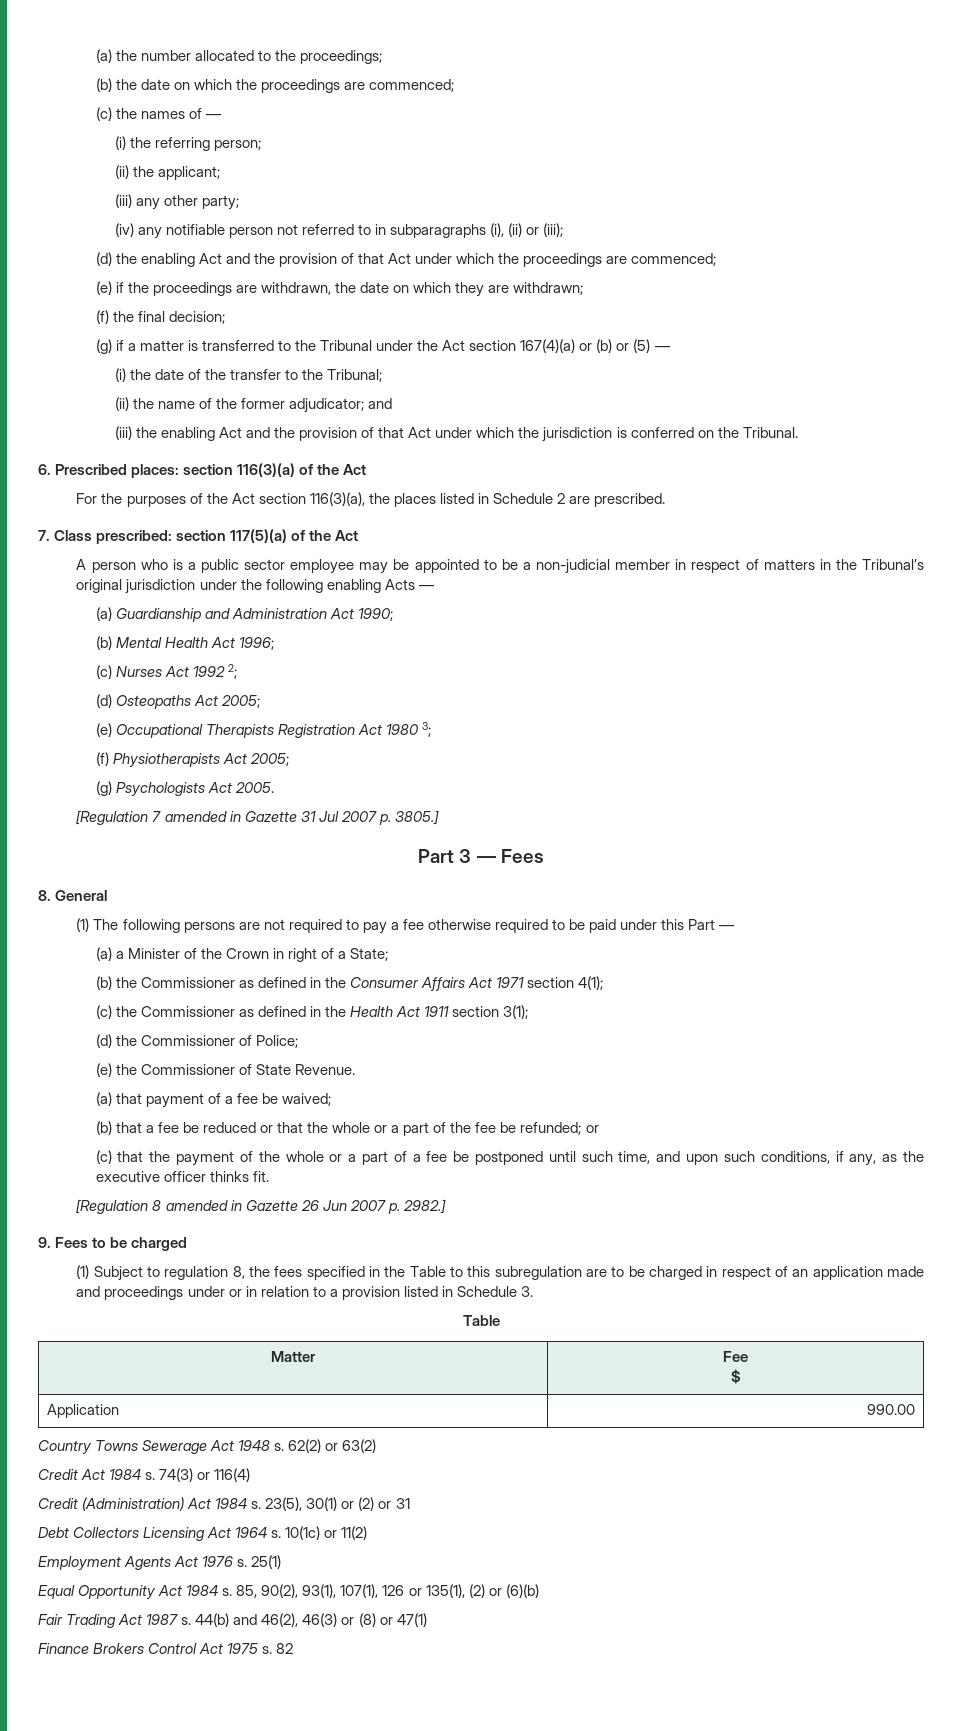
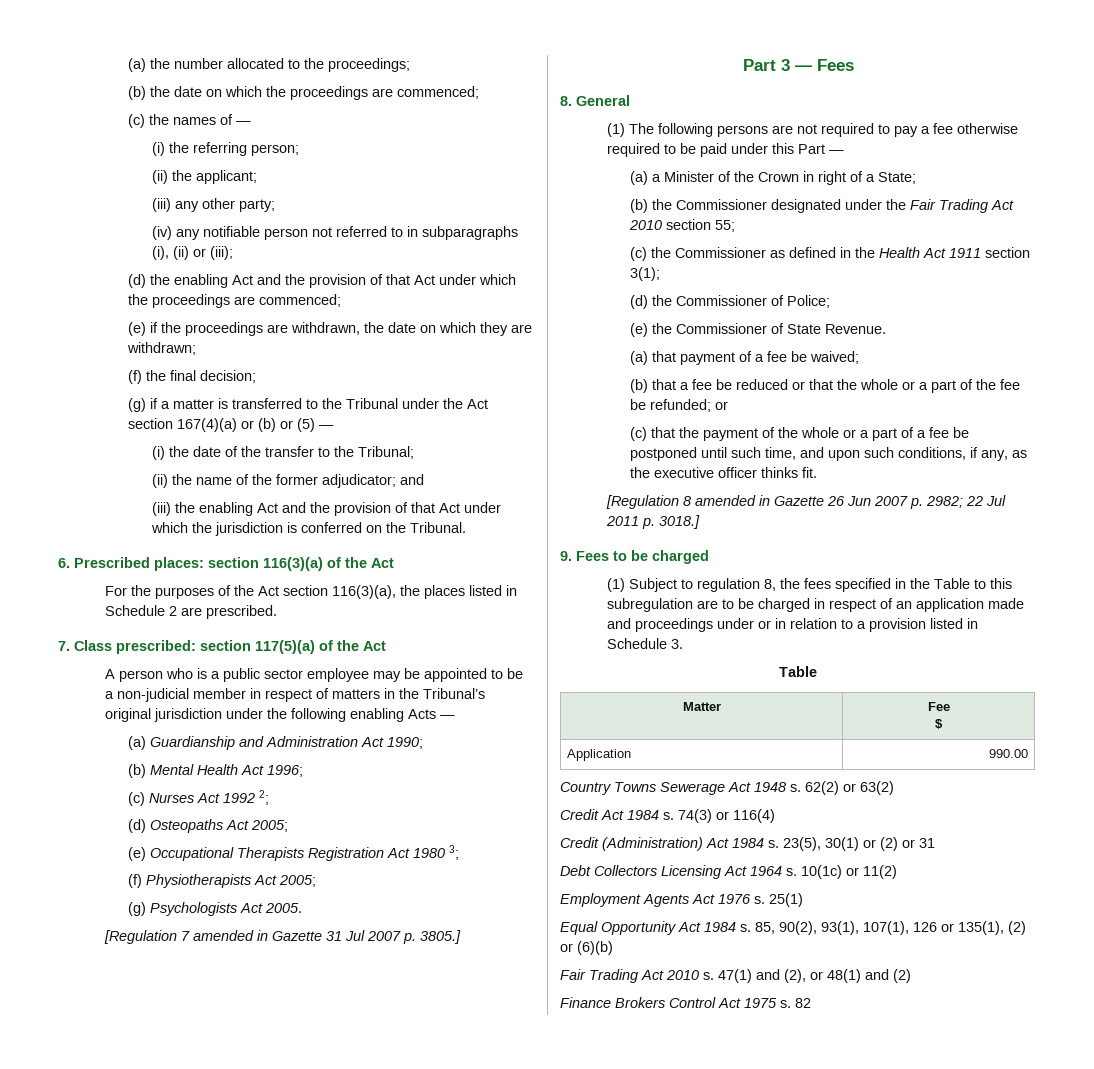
[238,976,604,991] as defined in the Consumer Affairs Act 1971 section 4(1); -> [771,199,1015,213] [629,219,736,232] designated under the Fair Trading Act 2010 section 55;
[402,1199,446,1214] 2982.] -> [925,495,1006,508] [605,515,700,529] 2982; 22 Jul 2011 p. 3018.]
[146,1613,427,1627] 1987 s. 44(b) and 46(2), 46(3) or (8) or 47(1) -> [666,969,911,983] 2010 s. 47(1) and (2), or 48(1) and (2)

